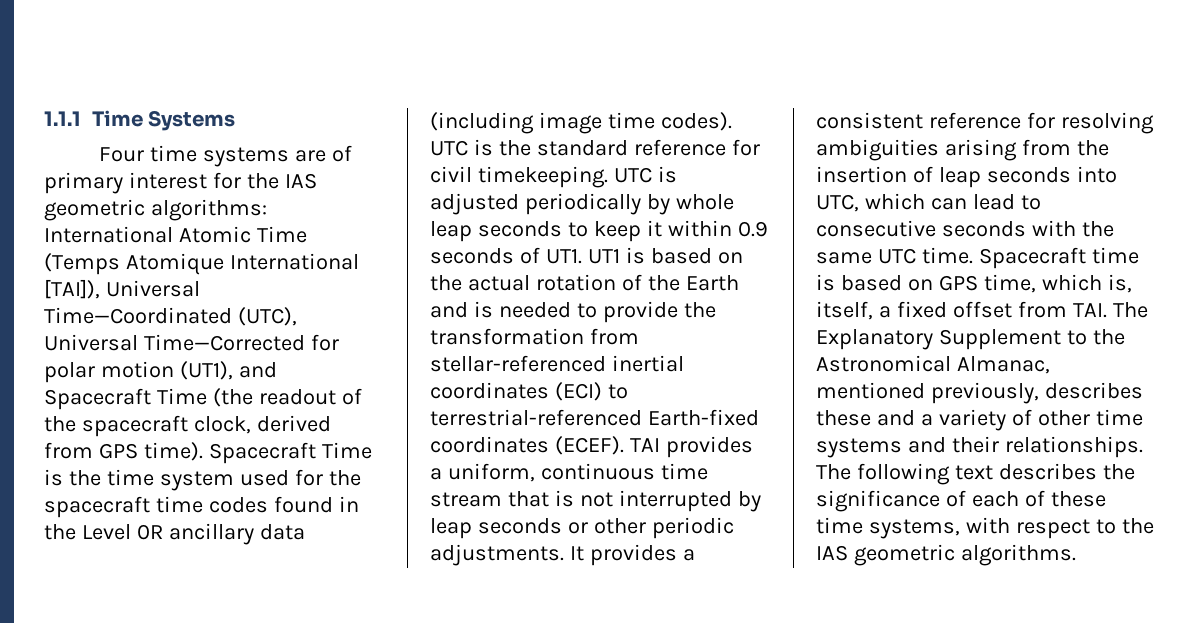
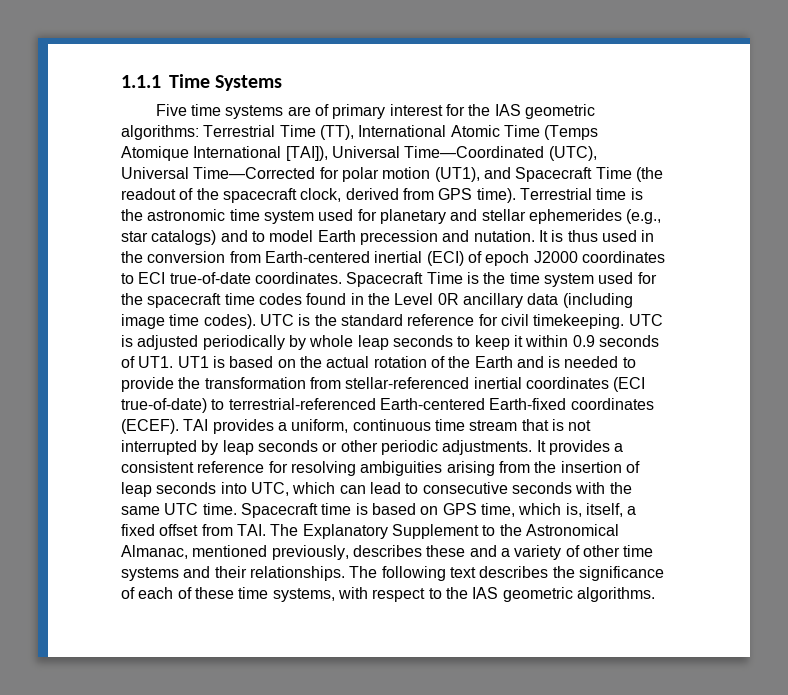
[99,147,145,162] Four -> [155,104,187,116] Five
(267, 210) none -> [203,125,354,140] Terrestrial Time (TT),
(203, 451) none -> [519,188,643,200] [121,209,662,224] [121,230,655,245] [121,251,665,266] [121,272,342,284] Terrestrial time is the astronomic time system used for planetary and stellar ephemerides (e.g., star catalogs) and to model Earth precession and nutation. It is thus used in the conversion from Earth-centered inertial (ECI) of epoch J2000 coordinates to ECI true-of-date coordinates.
[554,382,602,401] (ECI) -> [613,377,646,392] [121,398,207,413] (ECI true-of-date)
(642, 417) none -> [379,398,485,410] Earth-centered

